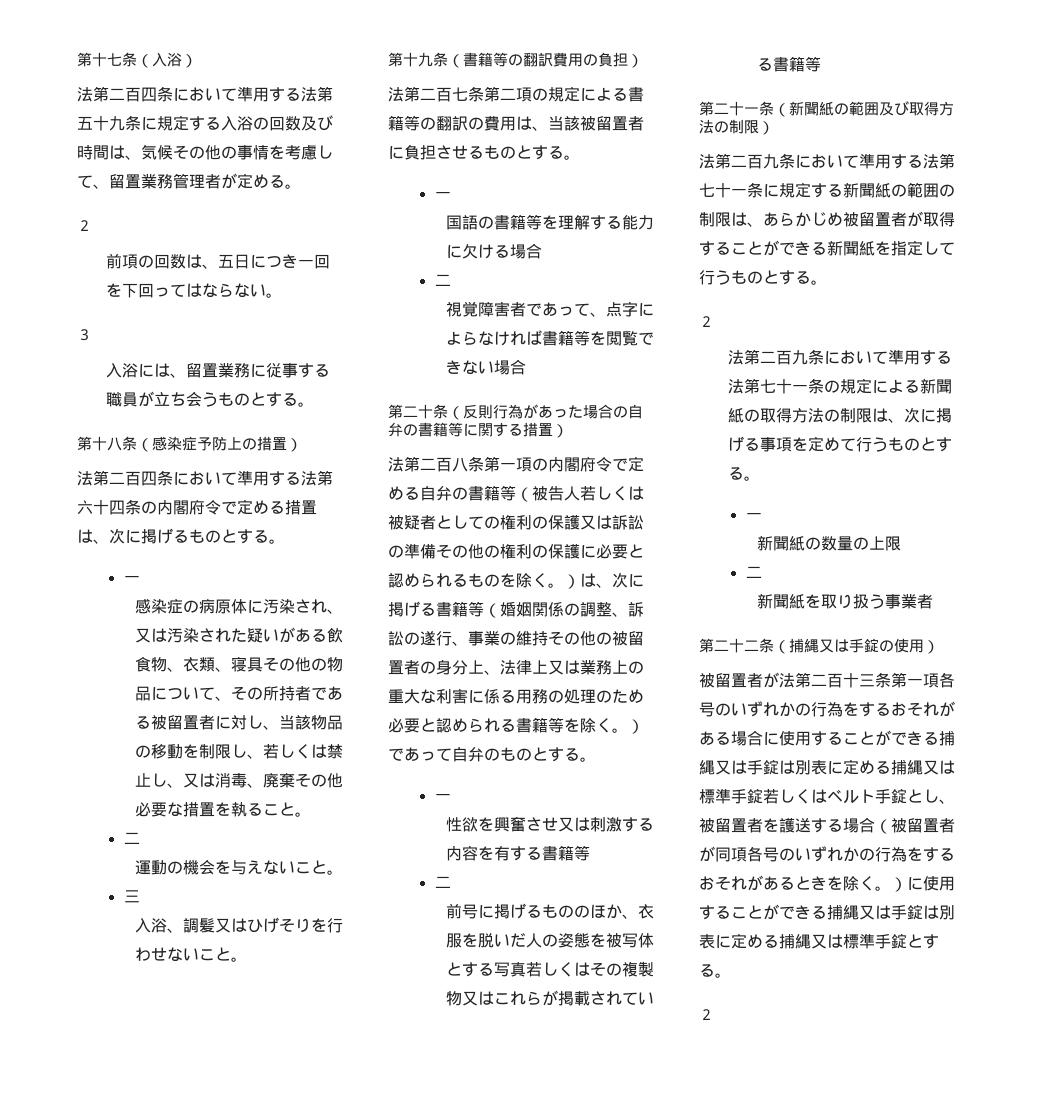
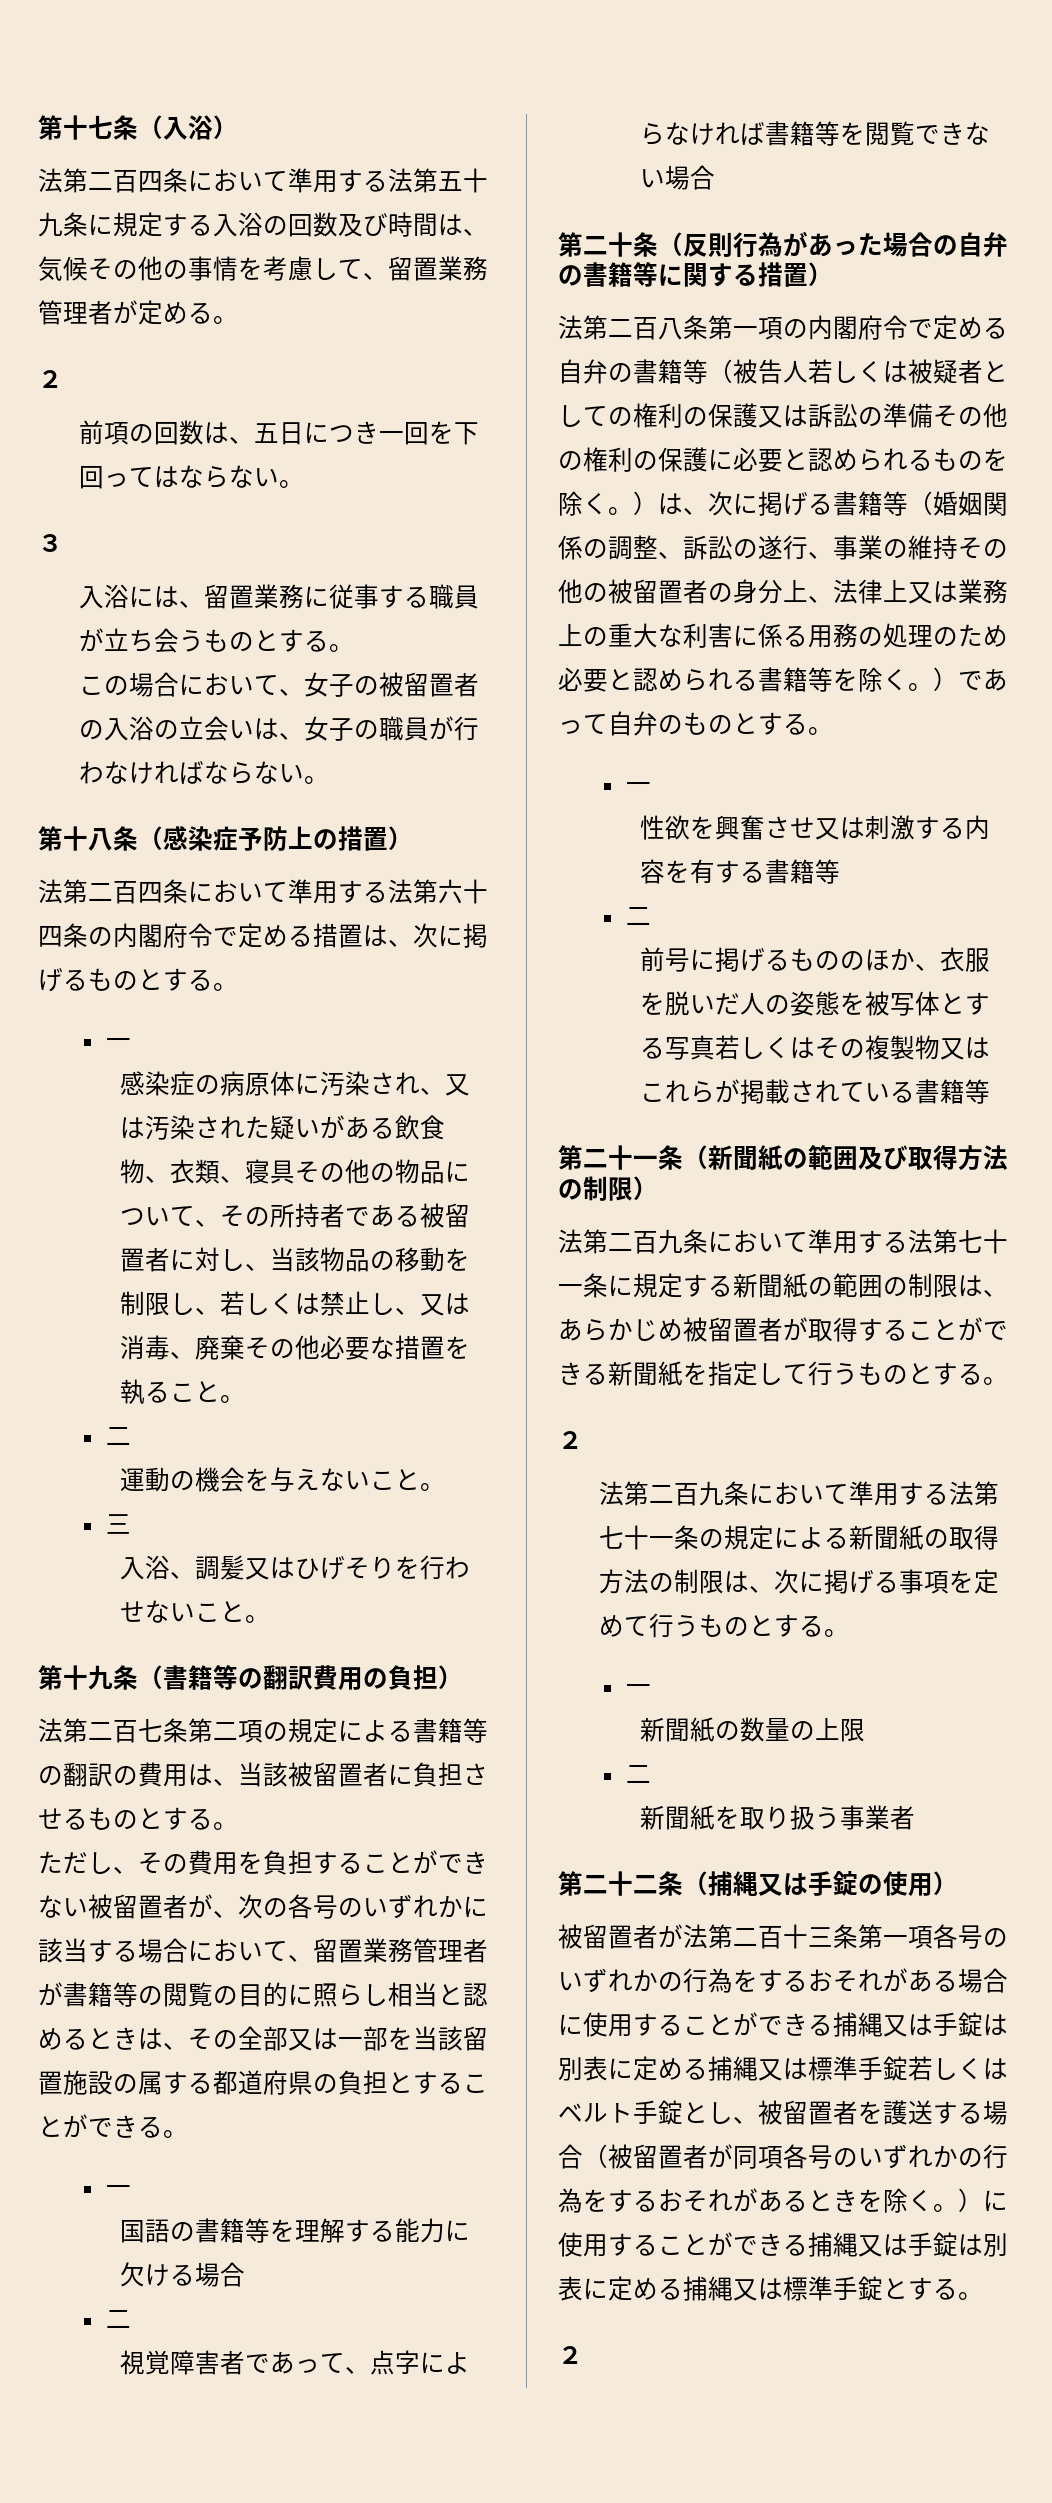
(315, 404) none -> [78,672,479,697] [78,716,479,741] [78,760,329,784] // この場合において、女子の被留置者の入浴の立会いは、女子の職員が行わなければならない。
(580, 157) none -> [38,1850,488,1875] [38,1894,488,1919] [38,1938,488,1963] [38,1982,488,2007] [38,2026,488,2051] [38,2070,488,2095] [38,2114,188,2138] // ただし、その費用を負担することができない被留置者が、次の各号のいずれかに該当する場合において、留置業務管理者が書籍等の閲覧の目的に照らし相当と認めるときは、その全部又は一部を当該留置施設の属する都道府県の負担とすることができる。

